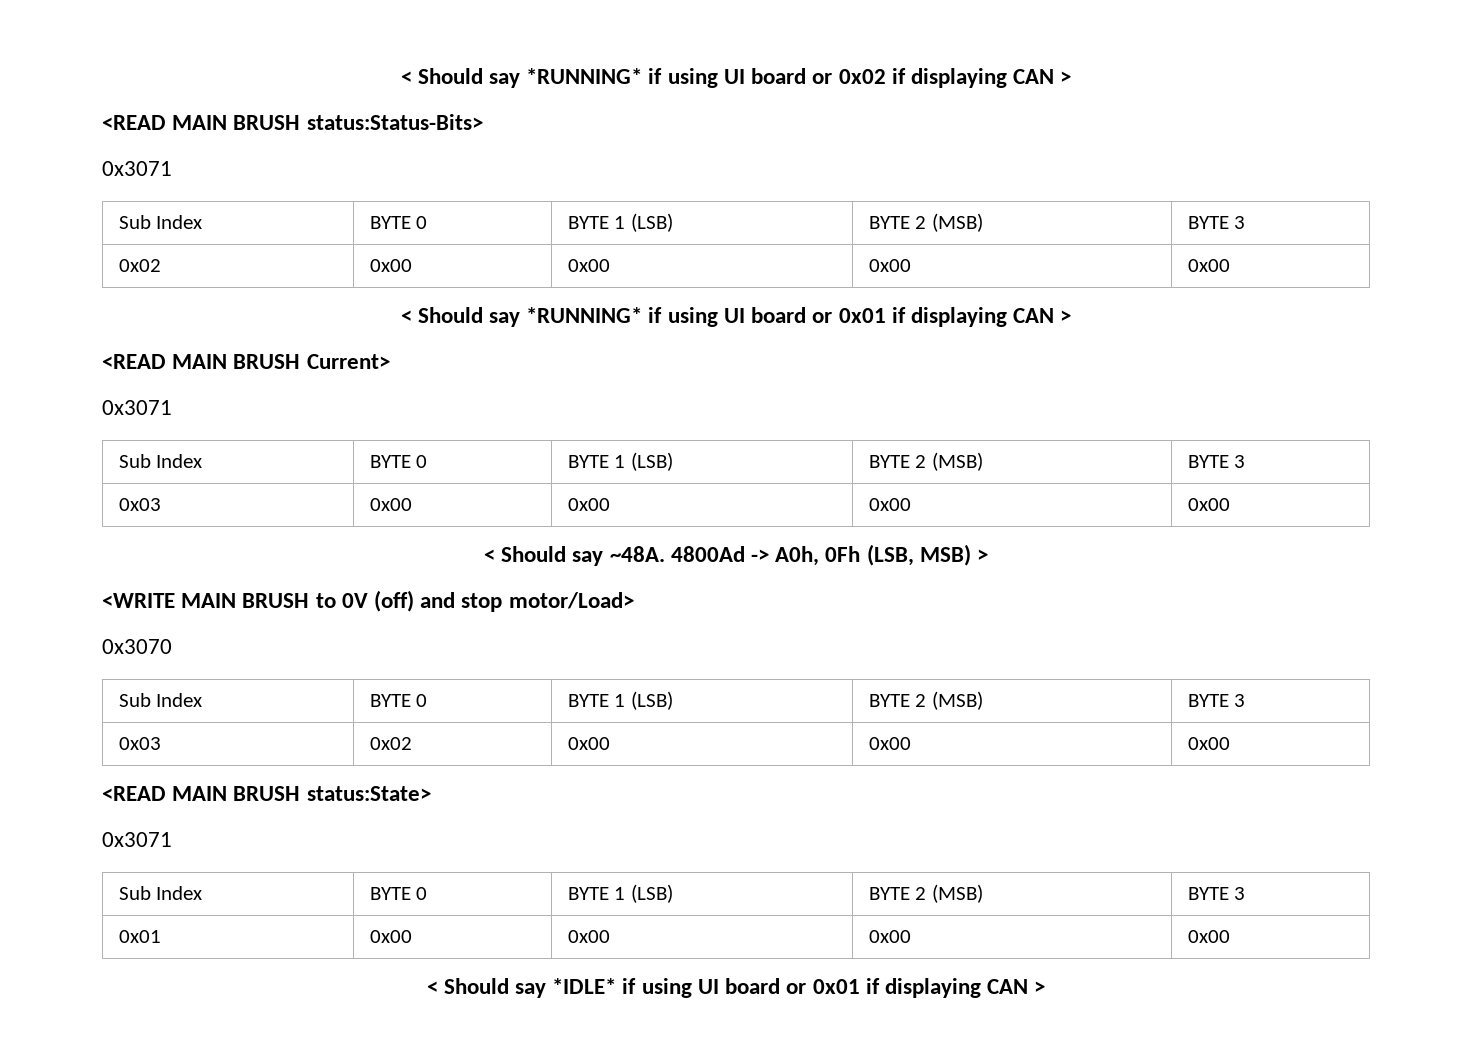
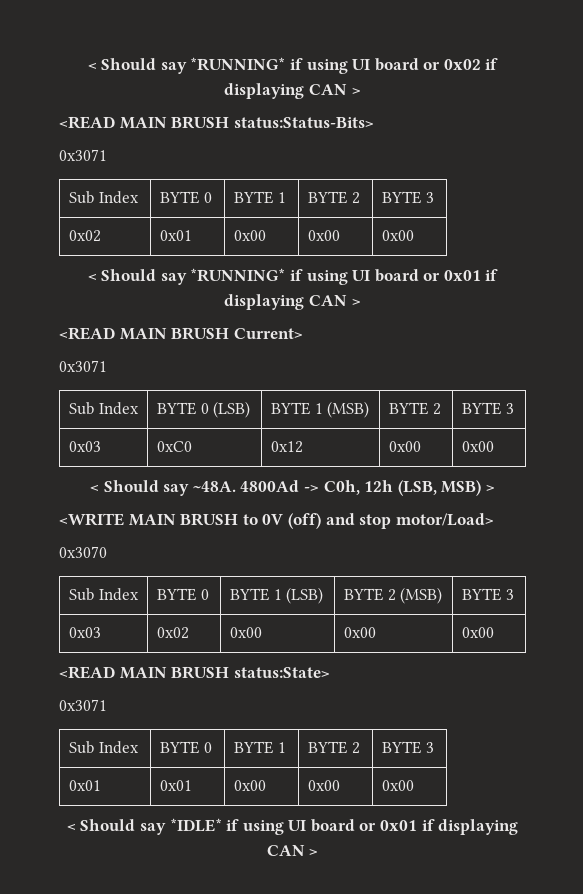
[630,213,673,232] [868,213,983,232] (LSB) | BYTE 2 (MSB) -> [308,191,360,204] | BYTE 2
[369,259,412,272] 0x00 -> [160,230,193,241] 0x01
[567,452,673,471] [868,452,983,471] [1187,455,1246,468] [118,498,161,511] [369,498,412,511] [567,498,610,511] | BYTE 1 (LSB) | BYTE 2 (MSB) | BYTE 3 // 0x03 | 0x00 | 0x00 -> [213,401,251,418] [271,401,370,418] [389,402,441,415] [462,402,514,415] [69,441,102,452] [157,441,193,452] [271,441,304,453] (LSB) | BYTE 1 (MSB) | BYTE 2 | BYTE 3 // 0x03 | 0xC0 | 0x12
[775,546,861,566] A0h, 0Fh -> [323,480,394,495] C0h, 12h
[630,884,673,903] [868,884,983,903] (LSB) | BYTE 2 (MSB) -> [308,741,360,754] | BYTE 2
[369,930,412,943] 0x00 -> [160,780,193,791] 0x01

